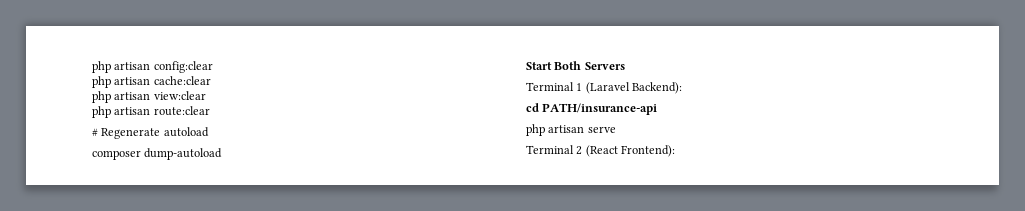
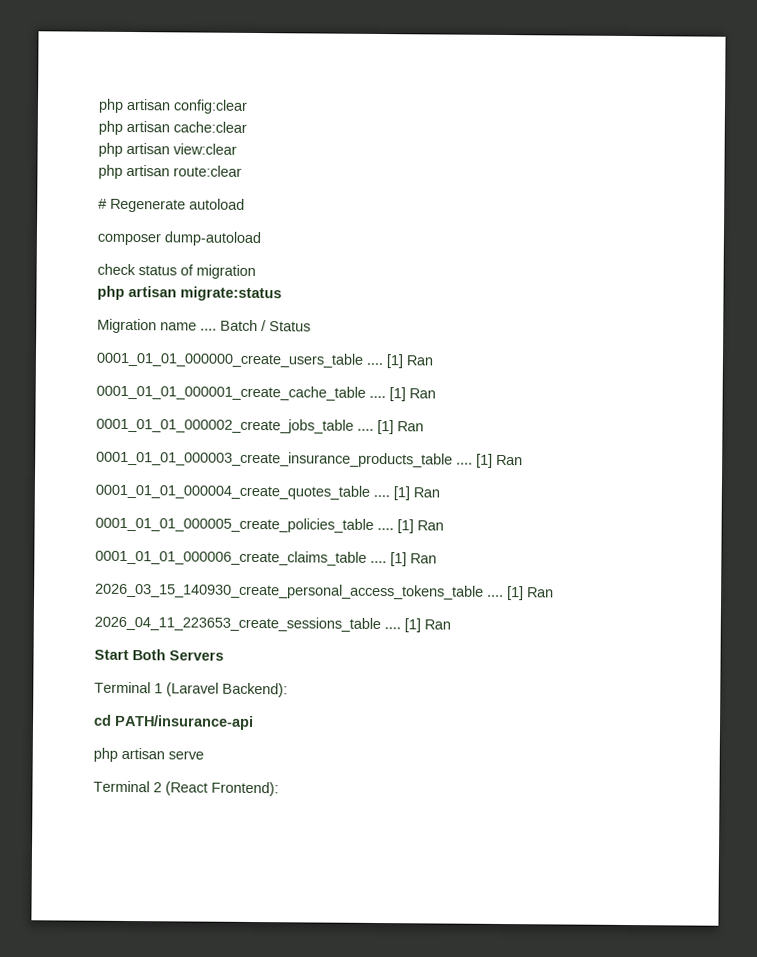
(223, 154) none -> [97,263,256,280] [97,285,282,302] [97,318,311,334] [96,351,433,369] [96,384,436,402] [96,417,424,435] [96,450,523,468] [95,483,440,501] [95,516,444,534] [95,549,437,567] [95,582,554,601] [94,615,451,633] // check status of migration // php artisan migrate:status // Migration name .... Batch / Status // 0001_01_01_000000_create_users_table .... [1] Ran // 0001_01_01_000001_create_cache_table .... [1] Ran // 0001_01_01_000002_create_jobs_table .... [1] Ran // 0001_01_01_000003_create_insurance_products_table .... [1] Ran // 0001_01_01_000004_create_quotes_table .... [1] Ran // 0001_01_01_000005_create_policies_table .... [1] Ran // 0001_01_01_000006_create_claims_table .... [1] Ran // 2026_03_15_140930_create_personal_access_tokens_table .... [1] Ran // 2026_04_11_223653_create_sessions_table .... [1] Ran

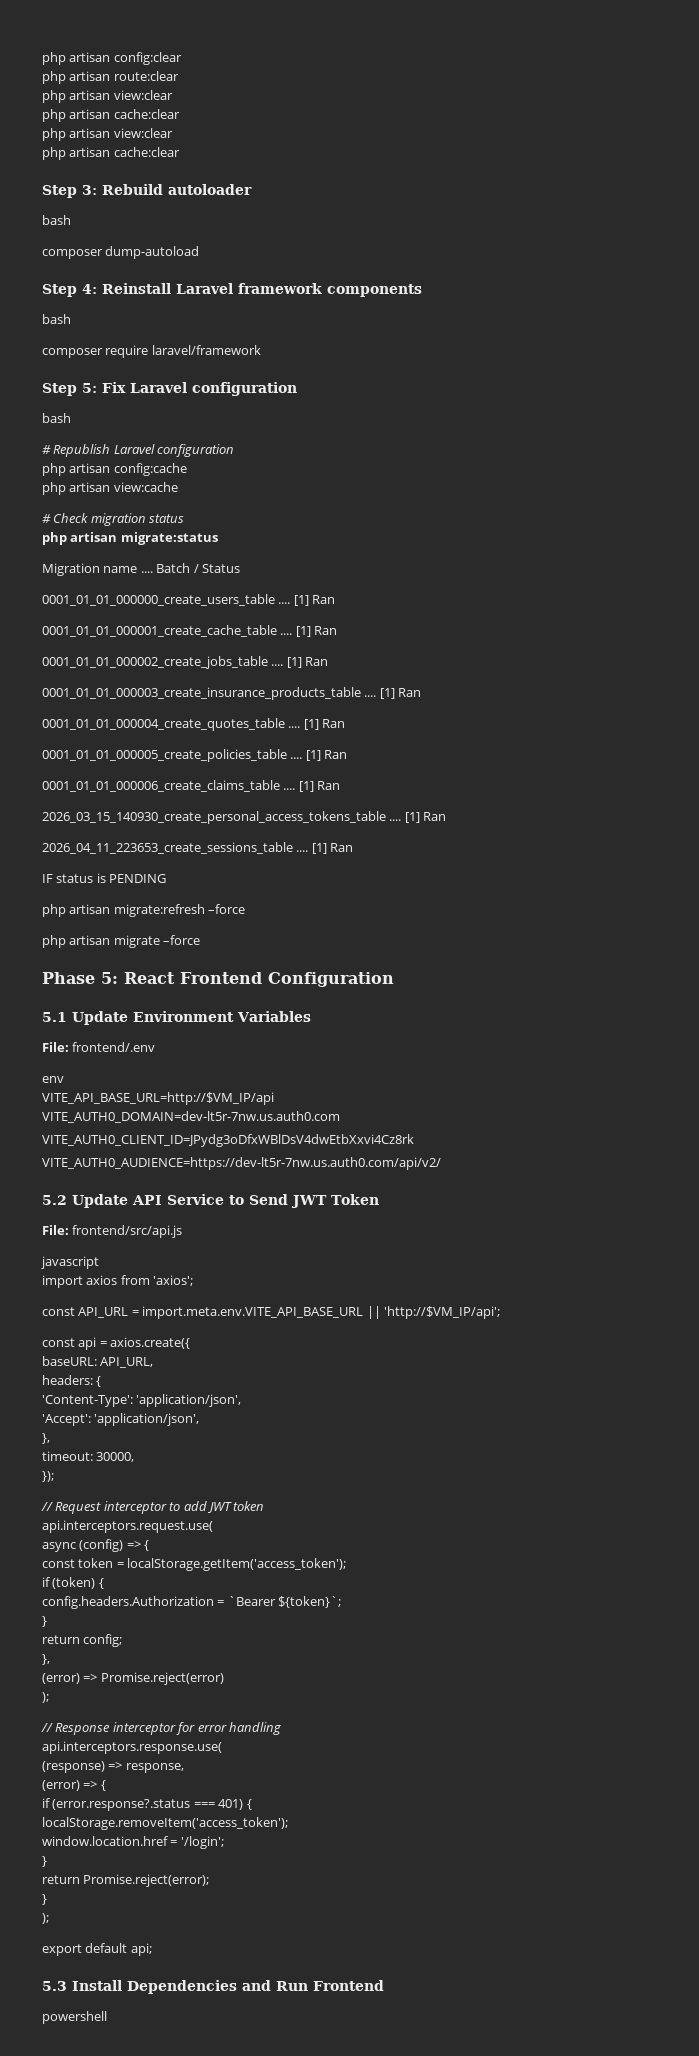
(248, 106) none -> [42,71,179,84] [42,90,173,103] // php artisan route:clear // php artisan view:clear
[173,165,242,177] [98,198,245,213] [97,231,261,247] [97,263,256,280] route:clear // # Regenerate autoload // composer dump-autoload // check status of migration -> [113,147,180,157] [42,184,252,198] [42,215,71,225] [42,246,200,259] [42,283,422,297] [42,314,71,324] [42,345,261,358] [42,382,297,396] [42,413,71,423] [42,444,235,457] [42,463,187,476] [42,482,178,495] [42,513,185,526] cache:clear // Step 3: Rebuild autoloader // bash // composer dump-autoload // Step 4: Reinstall Laravel framework components // bash // composer require laravel/framework // Step 5: Fix Laravel configuration // bash // # Republish Laravel configuration // php artisan config:cache // php artisan view:cache // # Check migration status
[94,649,224,661] [94,681,288,698] [94,714,254,731] [93,747,204,762] [93,780,279,797] Start Both Servers // Terminal 1 (Laravel Backend): // cd PATH/insurance-api // php artisan serve // Terminal 2 (React Frontend): -> [42,873,167,883] [42,904,246,917] [42,935,201,948] [42,972,394,987] [42,1011,311,1025] [42,1042,156,1052] [42,1076,64,1083] [42,1092,274,1105] [42,1111,340,1123] [42,1134,414,1147] [42,1157,441,1170] [42,1194,379,1208] [42,1225,183,1238] [41,1256,99,1269] [42,1275,194,1288] [42,1306,500,1319] [42,1337,191,1350] [42,1356,154,1368] [42,1375,102,1387] [42,1394,242,1407] [42,1413,200,1426] [42,1433,50,1444] [42,1451,135,1462] [42,1471,54,1482] [41,1501,265,1514] [42,1520,213,1533] [42,1539,150,1552] [42,1558,347,1571] [42,1577,104,1589] [42,1596,342,1609] [42,1616,47,1627] [42,1634,123,1647] [42,1654,50,1665] [42,1672,224,1685] [42,1692,49,1703] [41,1722,281,1735] [42,1741,222,1754] [42,1761,184,1773] [42,1780,106,1791] [42,1798,252,1811] [42,1817,288,1830] [42,1836,224,1849] [42,1856,47,1867] [42,1874,210,1887] [42,1894,47,1905] [42,1913,49,1924] [42,1943,152,1956] [42,1980,384,1994] [42,2011,107,2024] IF status is PENDING // php artisan migrate:refresh –force // php artisan migrate –force // Phase 5: React Frontend Configuration // 5.1 Update Environment Variables // File: frontend/.env // env // VITE_API_BASE_URL=http://$VM_IP/api // VITE_AUTH0_DOMAIN=dev-lt5r-7nw.us.auth0.com // VITE_AUTH0_CLIENT_ID=JPydg3oDfxWBlDsV4dwEtbXxvi4Cz8rk // VITE_AUTH0_AUDIENCE=https://dev-lt5r-7nw.us.auth0.com/api/v2/ // 5.2 Update API Service to Send JWT Token // File: frontend/src/api.js // javascript // import axios from 'axios'; // const API_URL = import.meta.env.VITE_API_BASE_URL || 'http://$VM_IP/api'; // const api = axios.create({ // baseURL: API_URL, // headers: { // 'Content-Type': 'application/json', // 'Accept': 'application/json', // }, // timeout: 30000, // }); // // Request interceptor to add JWT token // api.interceptors.request.use( // async (config) => { // const token = localStorage.getItem('access_token'); // if (token) { // config.headers.Authorization = `Bearer ${token}`; // } // return config; // }, // (error) => Promise.reject(error) // ); // // Response interceptor for error handling // api.interceptors.response.use( // (response) => response, // (error) => { // if (error.response?.status === 401) { // localStorage.removeItem('access_token'); // window.location.href = '/login'; // } // return Promise.reject(error); // } // ); // export default api; // 5.3 Install Dependencies and Run Frontend // powershell

